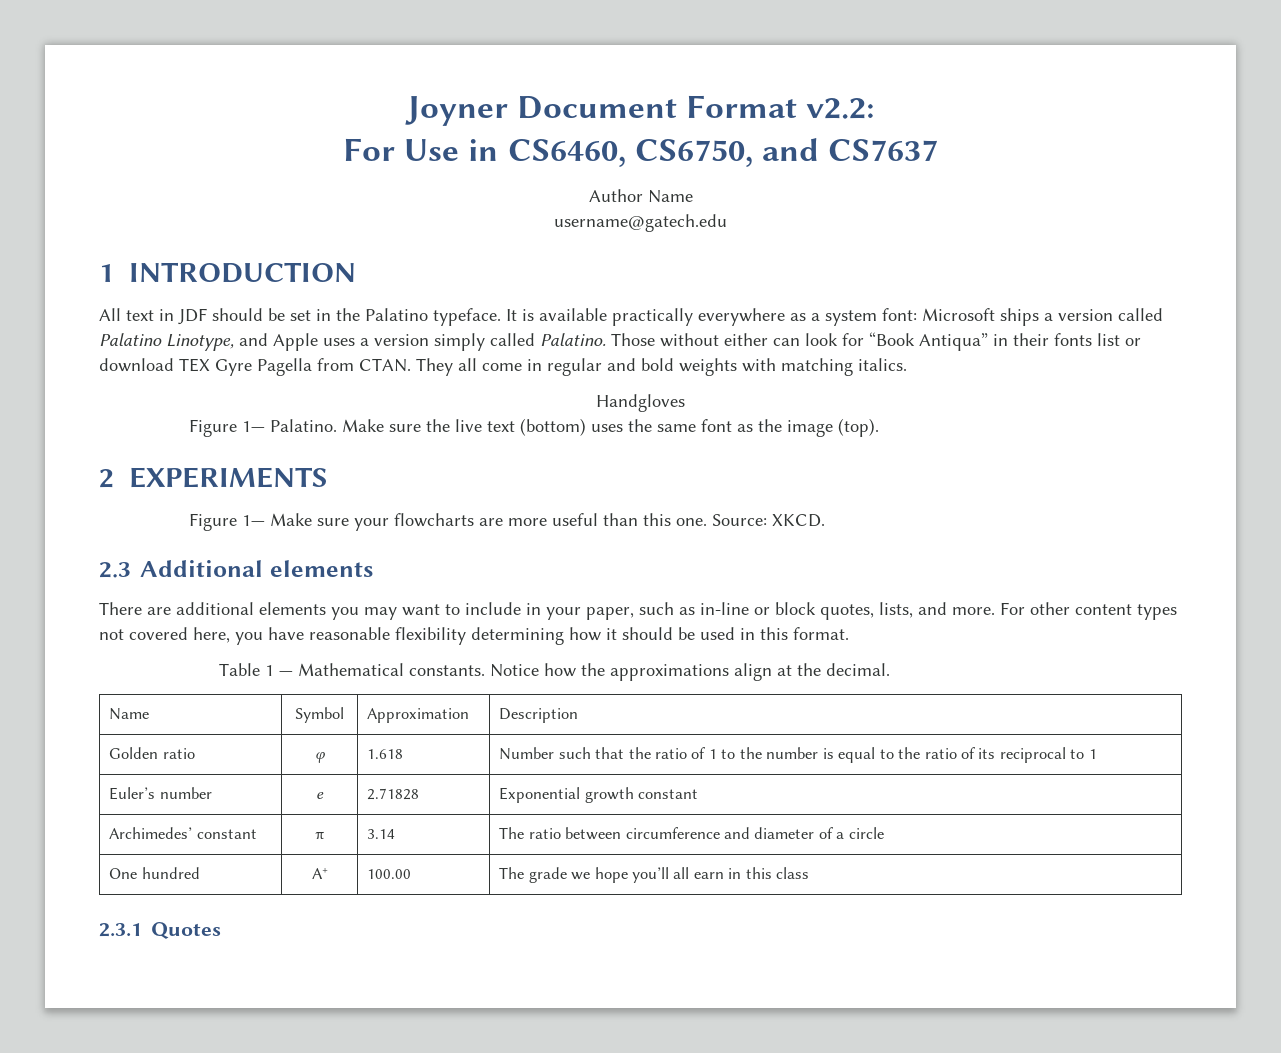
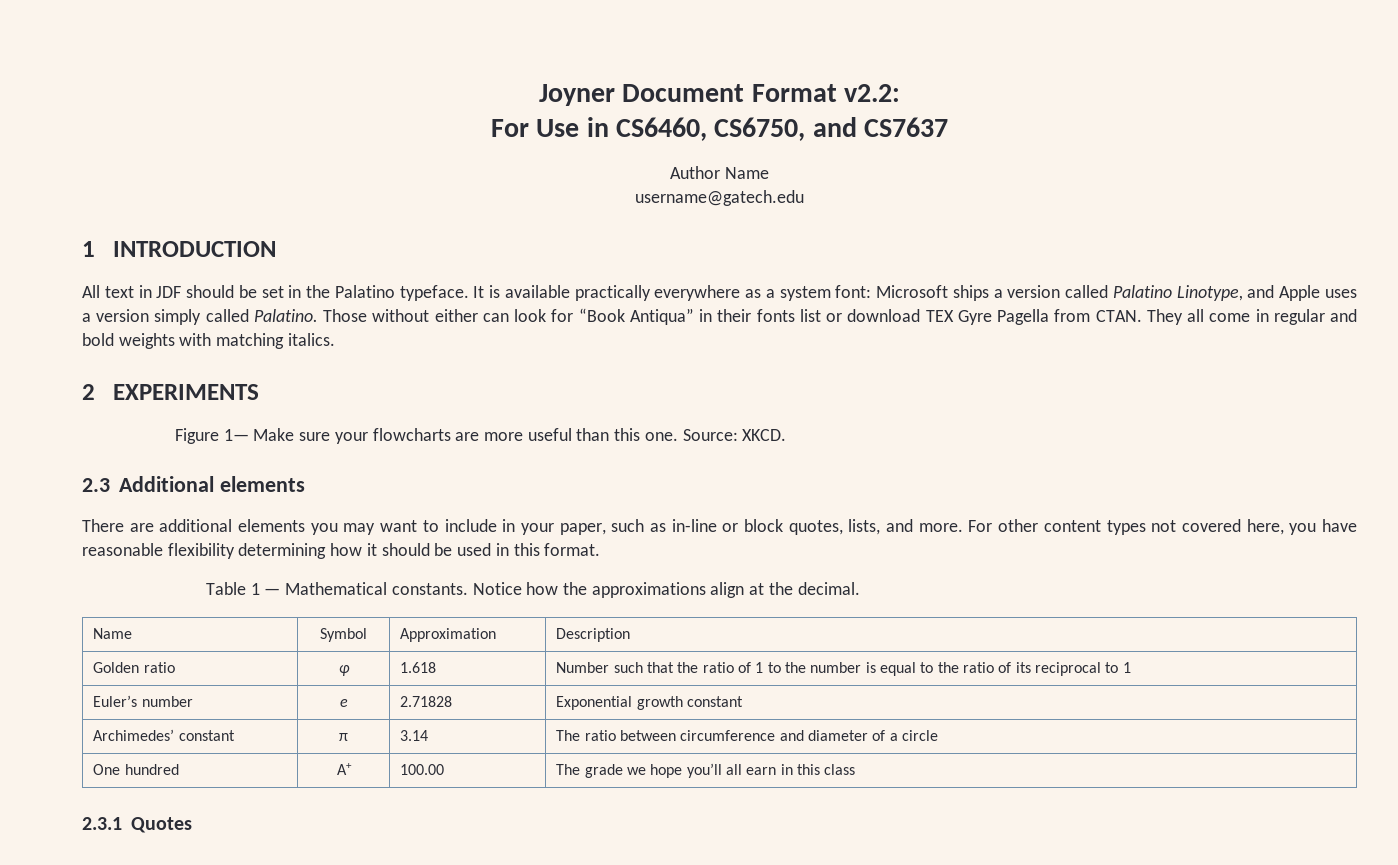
[596,394,685,412] [188,418,879,437] // Handgloves // Figure 1— Palatino. Make sure the live text (bottom) uses the same font as the image (top). -> (335, 339) none

